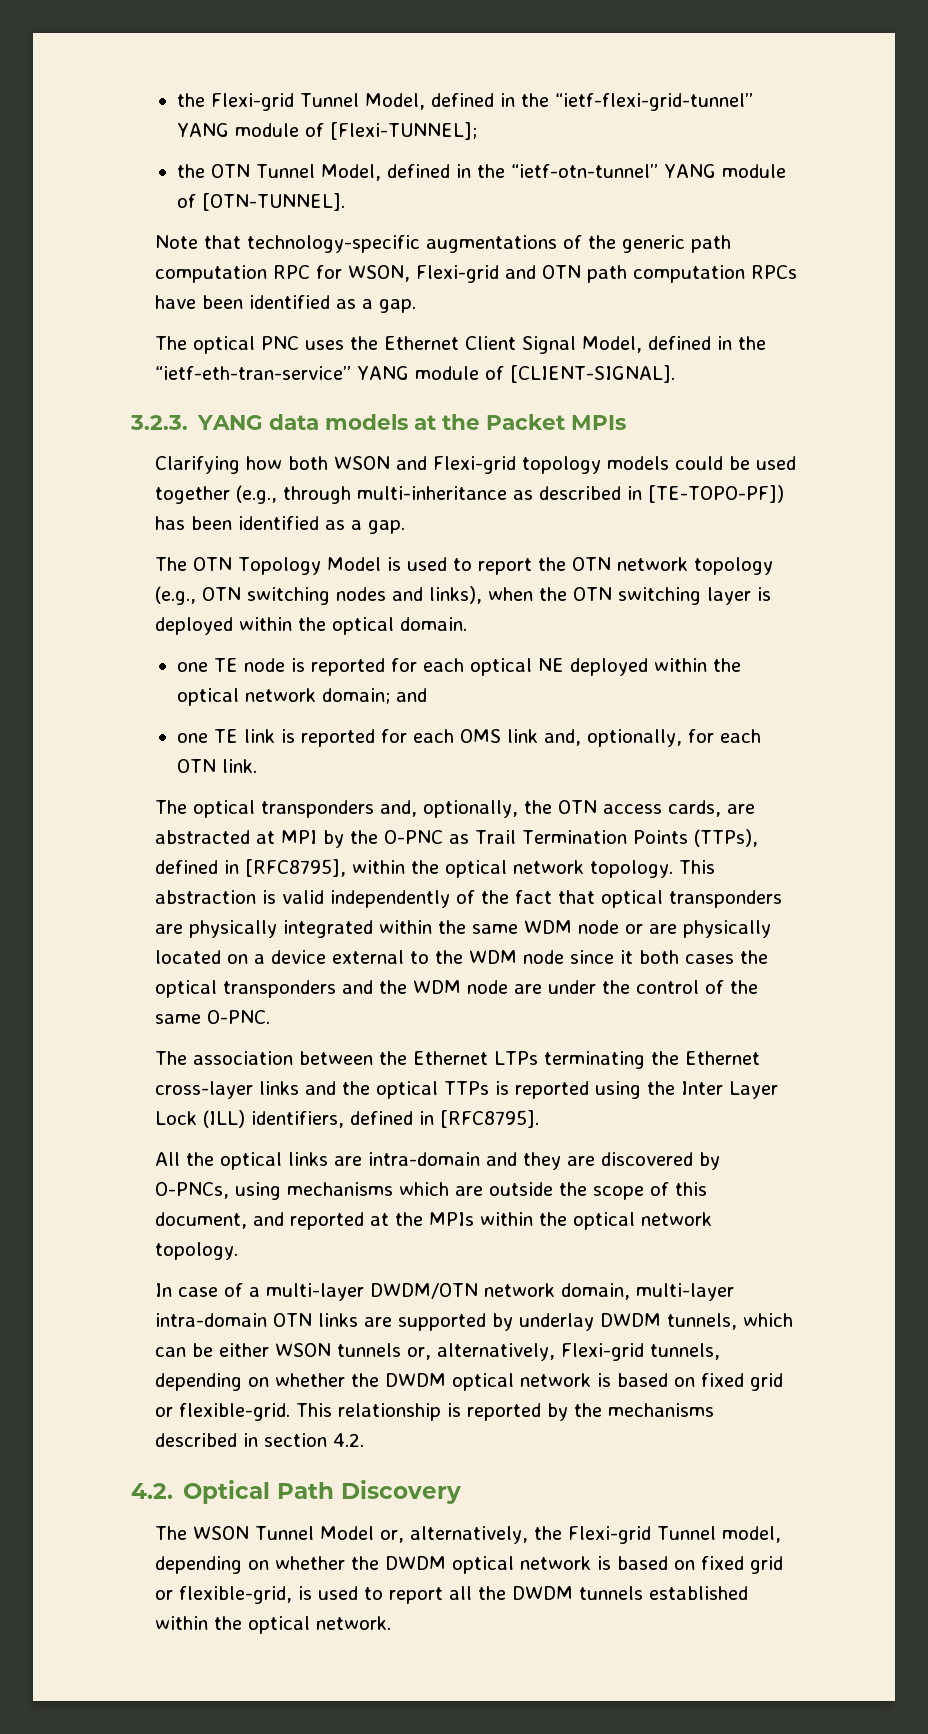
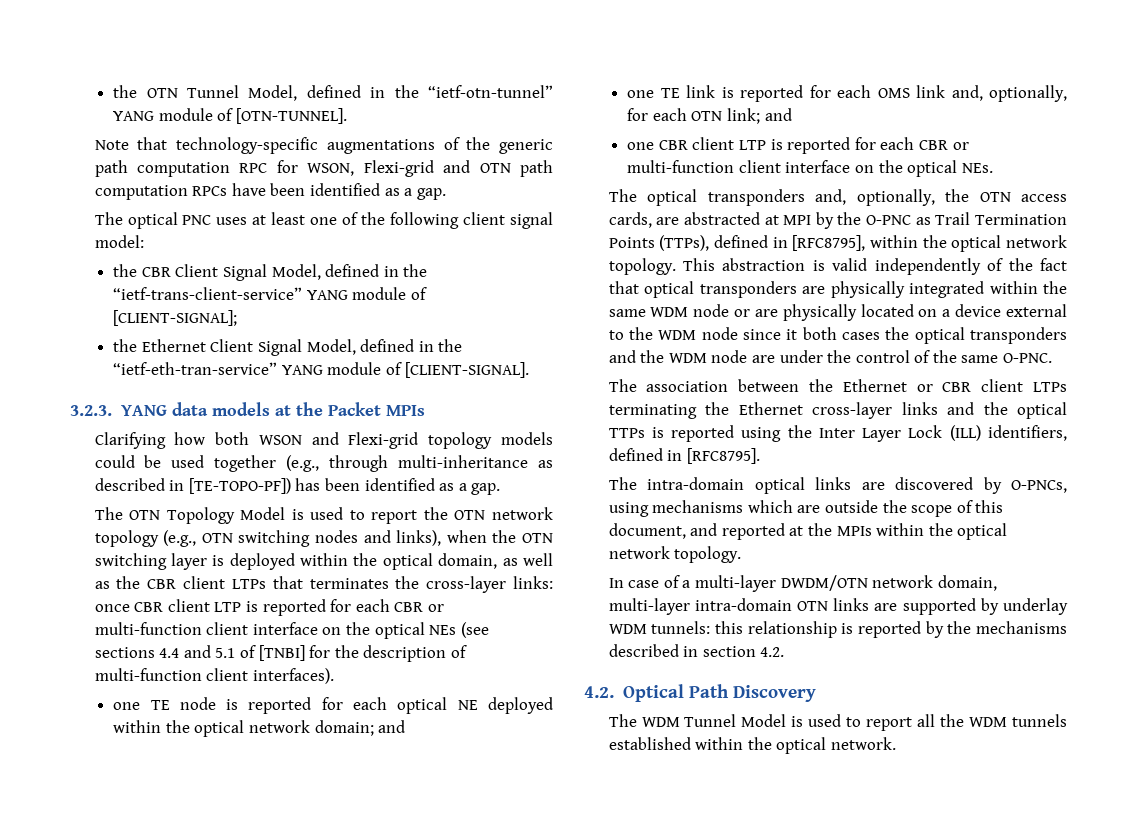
[177,93,754,111] [177,122,478,140] [177,164,206,178] the Flexi-grid Tunnel Model, defined in the “ietf-flexi-grid-tunnel” YANG module of [Flexi-TUNNEL]; // the -> [113,85,138,98] the
(344, 345) none -> [252,212,554,229] [94,235,144,248] [113,264,428,281] [113,287,428,300] [113,310,238,326] at least one of the following client signal model: // the CBR Client Signal Model, defined in the “ietf-trans-client-service” YANG module of [CLIENT-SIGNAL]; //
[399,617,467,631] domain. -> [438,553,553,569] [94,576,554,593] [94,599,444,616] [94,622,489,639] [94,645,467,662] [94,668,334,684] domain, as well as the CBR client LTPs that terminates the cross-layer links: once CBR client LTP is reported for each CBR or multi-function client interface on the optical NEs (see sections 4.4 and 5.1 of [TNBI] for the description of multi-function client interfaces).
[222,759,258,773] link. -> [727,108,792,124] [627,137,969,154] [627,160,993,177] link; and // one CBR client LTP is reported for each CBR or multi-function client interface on the optical NEs.
(488, 1058) none -> [916,379,1024,392] or CBR client
[154,1152,214,1166] All the -> [608,477,745,490] The intra-domain
[367,1152,595,1170] intra-domain and they are -> (885, 486) none
[599,1313,793,1330] [154,1343,720,1361] [154,1373,783,1391] [154,1403,332,1421] DWDM tunnels, which can be either WSON tunnels or, alternatively, Flexi-grid tunnels, depending on whether the DWDM optical network is based on fixed grid or flexible-grid. This -> [608,621,743,634] WDM tunnels: this
[192,1526,249,1540] WSON -> [641,717,680,727] WDM
[379,1526,781,1544] [154,1556,783,1574] [154,1586,292,1604] or, alternatively, the Flexi-grid Tunnel model, depending on whether the DWDM optical network is based on fixed grid or flexible-grid, -> (787, 720) none
[511,1586,573,1600] DWDM -> [969,717,1008,727] WDM

